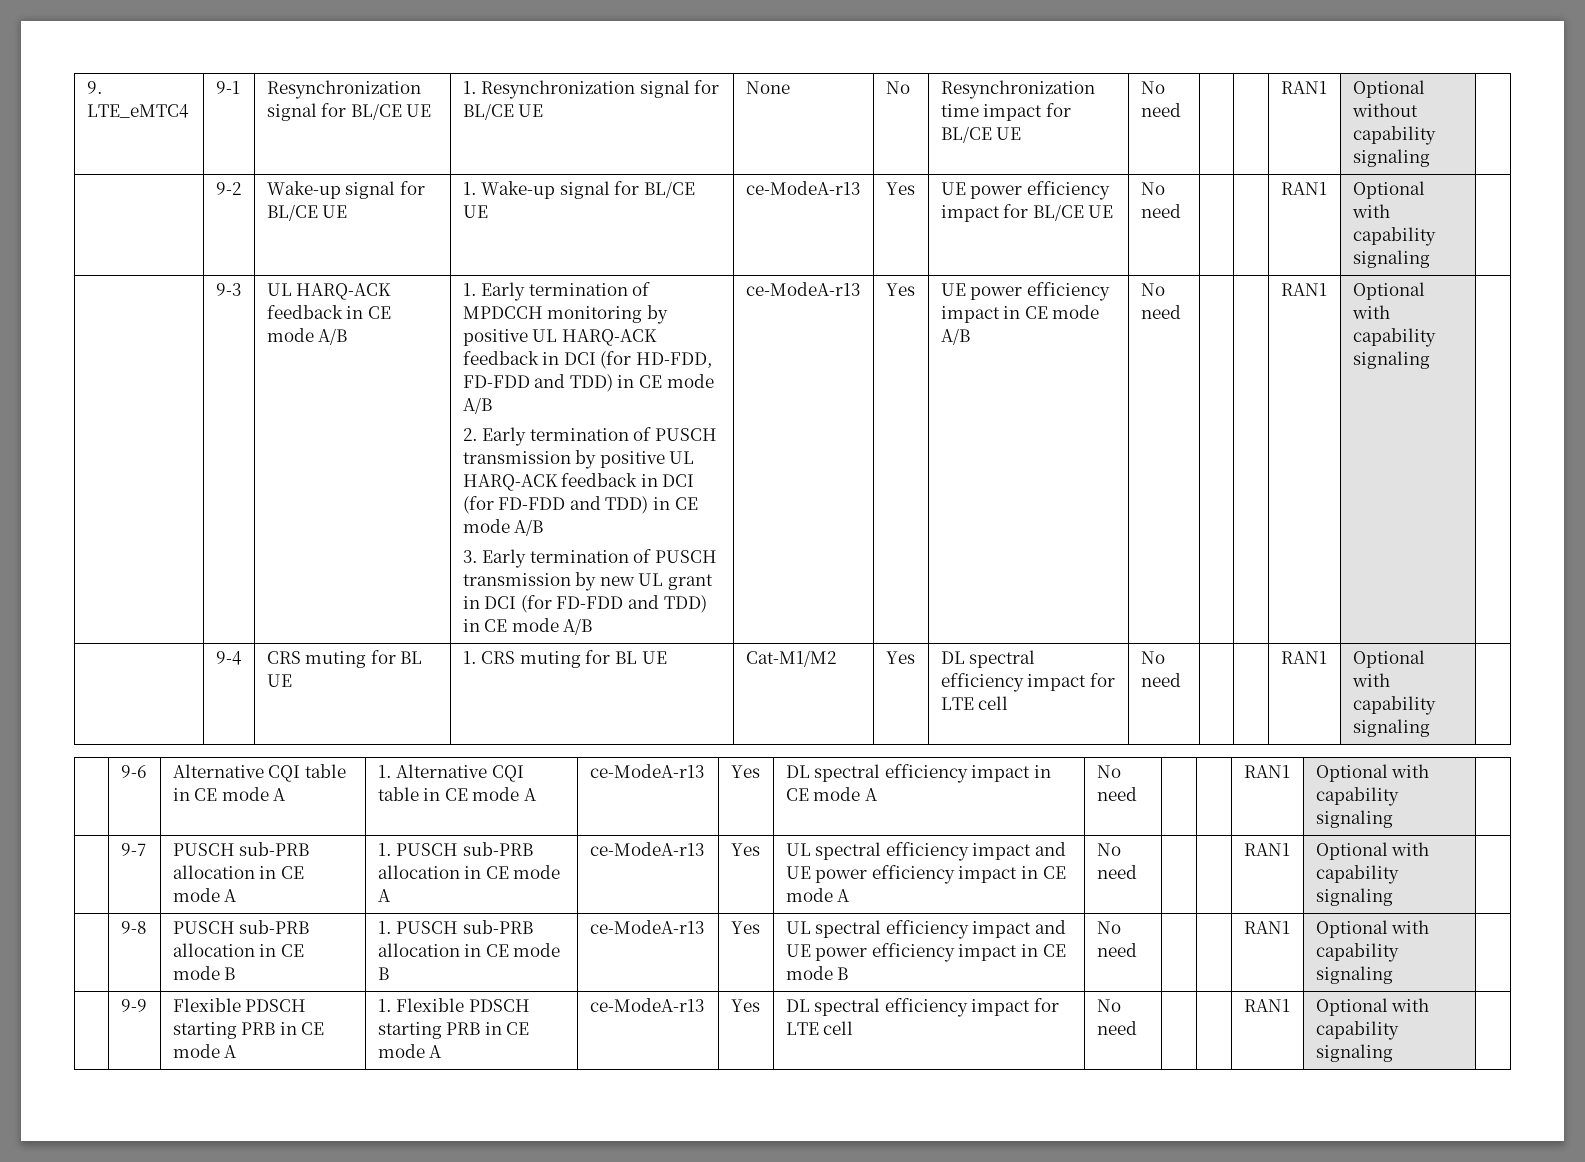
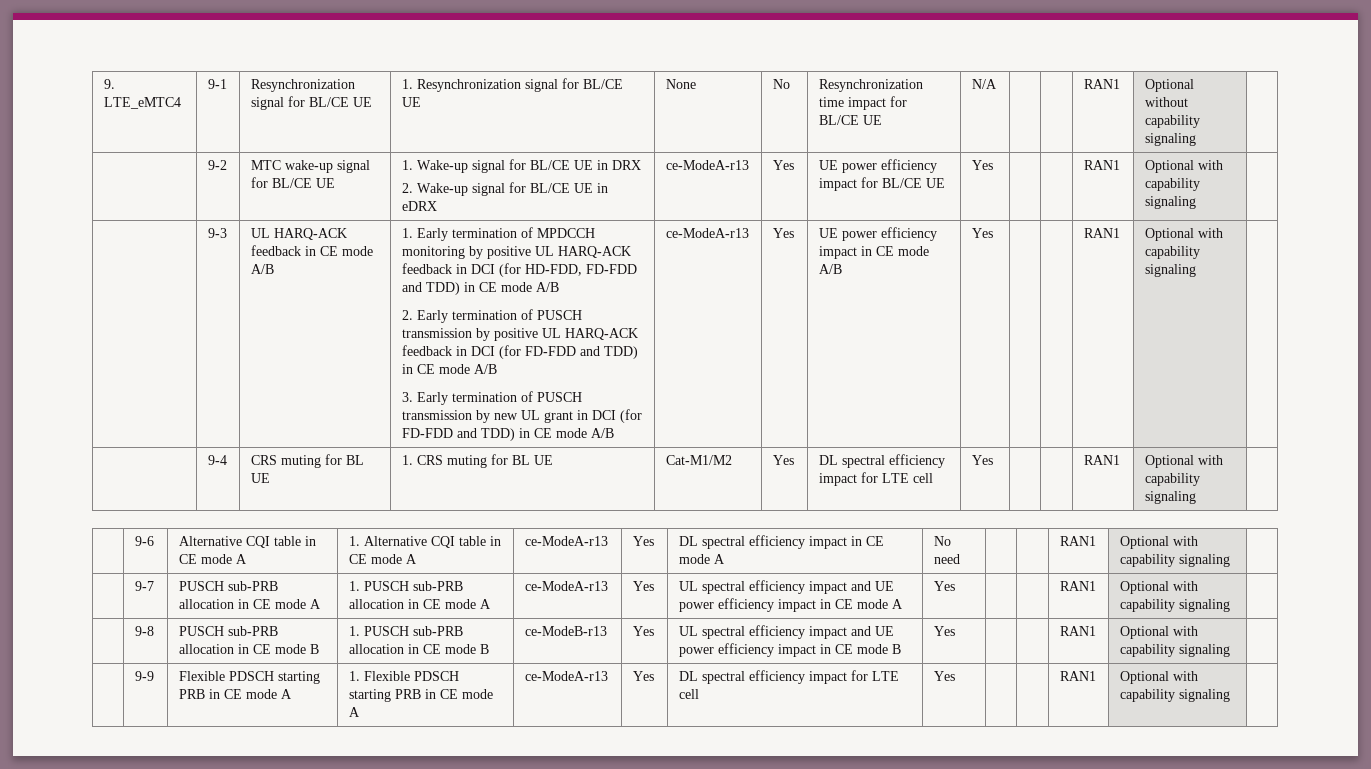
[1140,81,1165,94] [1140,103,1181,117] No need -> [971,79,997,89] N/A
[266,181,341,199] Wake-up -> [250,160,333,173] MTC wake-up
(488, 211) none -> [596,160,641,170] [401,182,608,196] [401,201,437,211] in DRX // 2. Wake-up signal for BL/CE UE in eDRX
[1140,182,1165,195] [1140,204,1181,218] No need -> [971,160,993,170] Yes
[1140,283,1165,296] [1140,305,1181,319] No need -> [971,228,993,238] Yes
[1140,651,1165,664] [1140,673,1181,687] No need -> [971,455,993,465] Yes
[1096,843,1121,856] [1096,865,1137,879] No need -> [933,581,955,591] Yes
[589,920,704,934] ce-ModeA-r13 -> [524,626,607,636] ce-ModeB-r13
[1096,921,1121,934] [1096,943,1137,957] No need -> [933,626,955,636] Yes
[1096,999,1121,1012] [1096,1021,1137,1035] No need -> [933,671,955,681] Yes

